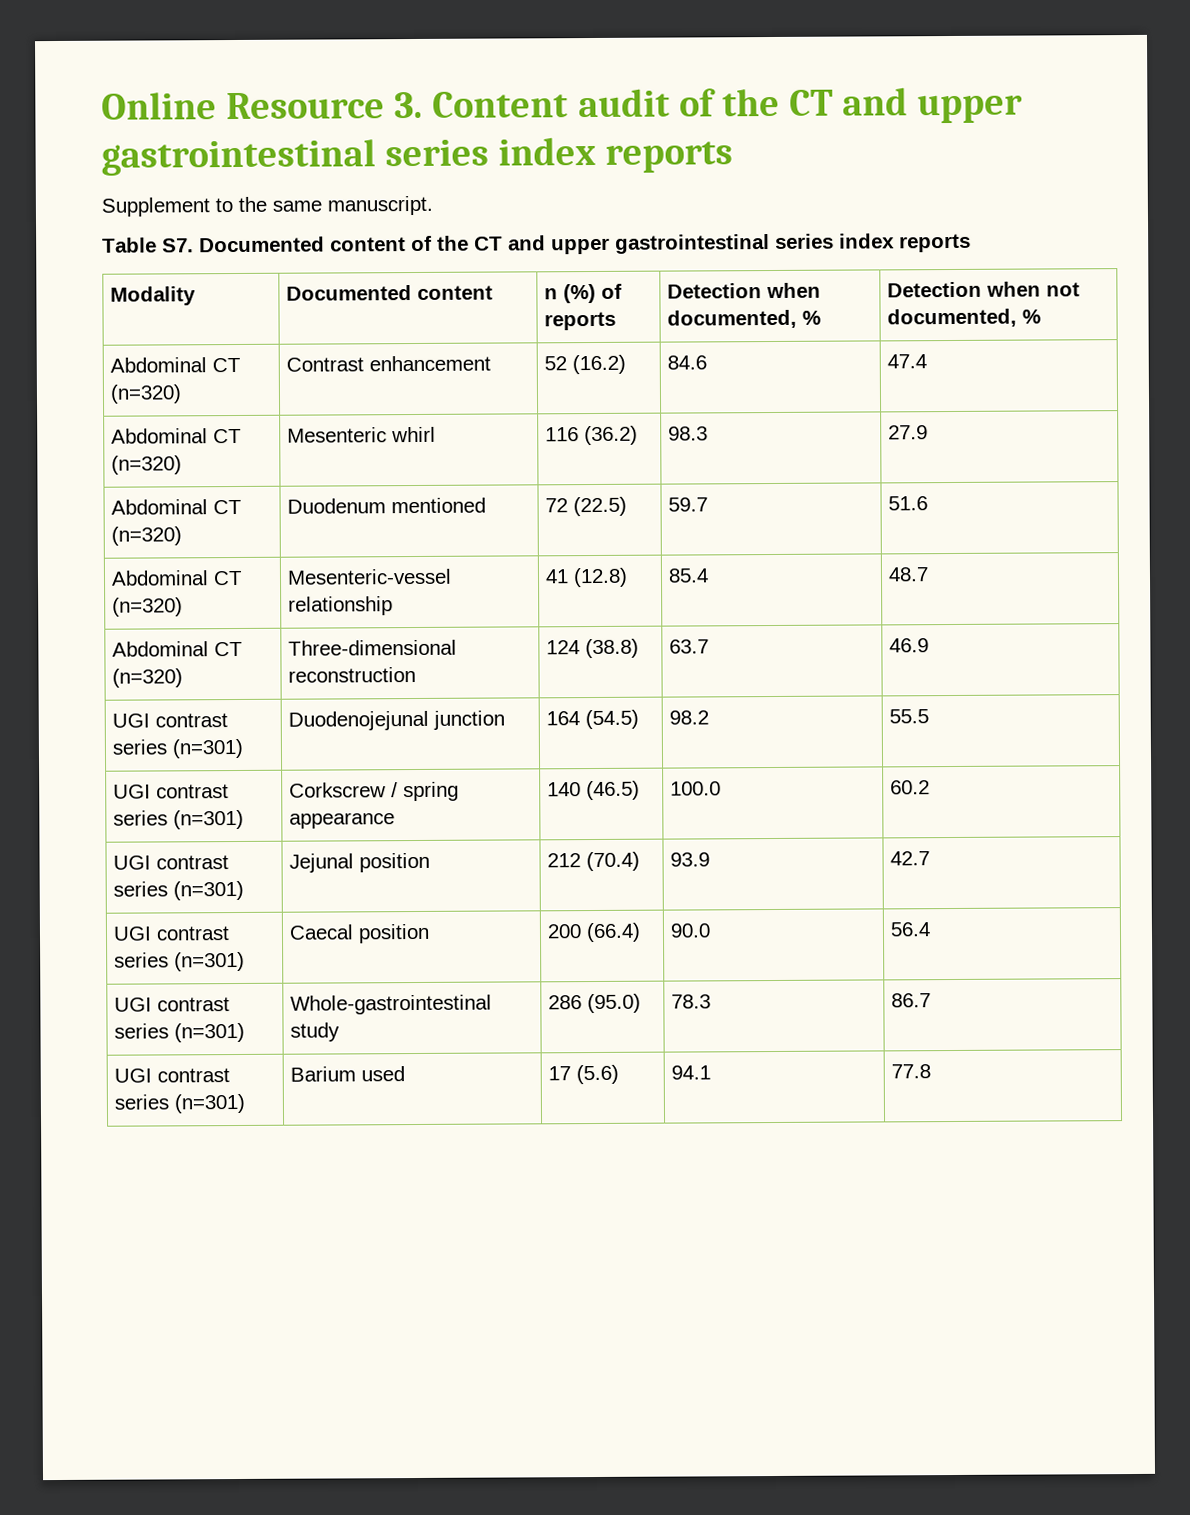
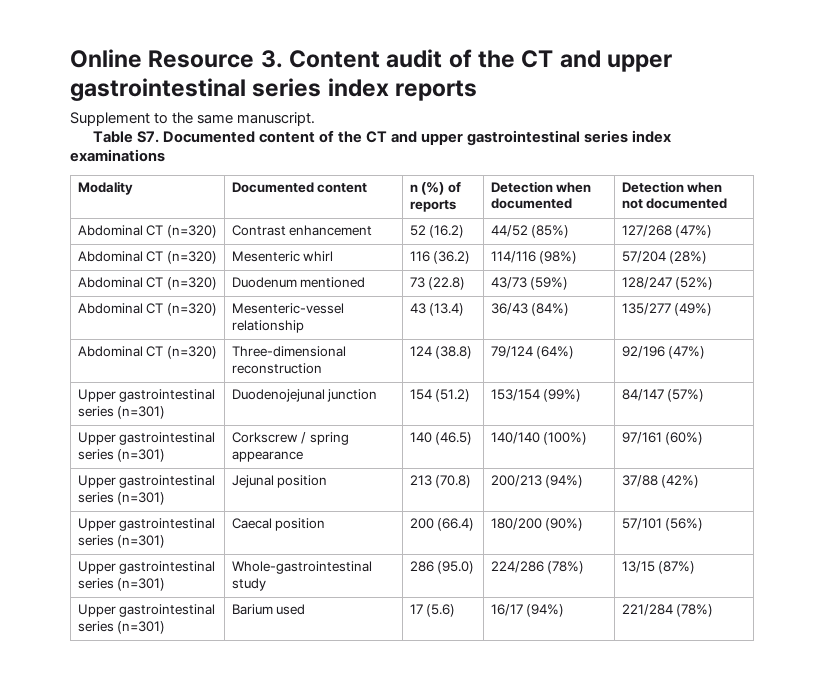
[899,233,971,253] reports -> [70,149,165,162] examinations
[667,309,822,329] documented, % -> [490,198,572,209] documented
[887,308,1042,328] documented, % -> [646,198,728,209] documented
[667,355,708,370] [887,354,928,369] 84.6 | 47.4 -> [490,225,570,238] [621,225,713,238] 44/52 (85%) | 127/268 (47%)
[668,426,709,441] [888,425,929,440] 98.3 | 27.9 -> [490,251,578,264] [621,251,708,264] 114/116 (98%) | 57/204 (28%)
[545,496,628,517] [668,497,709,512] [888,496,929,511] 72 (22.5) | 59.7 | 51.6 -> [409,277,466,290] [490,277,569,290] [621,277,714,290] 73 (22.8) | 43/73 (59%) | 128/247 (52%)
[545,567,629,588] [668,568,710,583] [888,567,930,582] 41 (12.8) | 85.4 | 48.7 -> [409,303,465,316] [490,303,570,316] [621,303,713,316] 43 (13.4) | 36/43 (84%) | 135/277 (49%)
[669,639,710,654] [889,638,930,653] [112,713,229,728] [112,738,244,759] [288,710,506,731] [546,709,640,730] [669,710,710,725] [889,709,930,724] [113,784,230,799] 63.7 | 46.9 // UGI contrast series (n=301) | Duodenojejunal junction | 164 (54.5) | 98.2 | 55.5 // UGI contrast -> [490,346,575,359] [621,346,706,359] [77,389,216,402] [77,406,166,419] [231,389,378,402] [409,389,471,402] [490,389,582,402] [621,389,705,402] [77,432,216,445] 79/124 (64%) | 92/196 (47%) // Upper gastrointestinal series (n=301) | Duodenojejunal junction | 154 (51.2) | 153/154 (99%) | 84/147 (57%) // Upper gastrointestinal
[670,781,722,796] [890,780,931,795] [113,855,230,870] [113,880,245,901] [289,852,431,873] [547,851,641,872] [670,852,711,867] [890,851,931,866] [113,926,231,941] 100.0 | 60.2 // UGI contrast series (n=301) | Jejunal position | 212 (70.4) | 93.9 | 42.7 // UGI contrast -> [490,432,588,445] [621,432,704,445] [77,475,216,488] [77,492,166,505] [231,475,328,488] [409,475,472,488] [490,475,584,488] [621,475,700,488] [77,518,216,531] 140/140 (100%) | 97/161 (60%) // Upper gastrointestinal series (n=301) | Jejunal position | 213 (70.8) | 200/213 (94%) | 37/88 (42%) // Upper gastrointestinal
[670,923,712,938] [890,922,932,937] [114,997,231,1012] 90.0 | 56.4 // UGI contrast -> [490,518,584,531] [621,518,704,531] [77,561,216,574] 180/200 (90%) | 57/101 (56%) // Upper gastrointestinal
[671,994,712,1009] [891,993,932,1008] [114,1068,231,1083] 78.3 | 86.7 // UGI contrast -> [490,561,585,574] [621,561,696,574] [77,604,216,617] 224/286 (78%) | 13/15 (87%) // Upper gastrointestinal
[671,1065,712,1080] [891,1064,932,1079] 94.1 | 77.8 -> [490,604,565,617] [621,604,714,617] 16/17 (94%) | 221/284 (78%)

